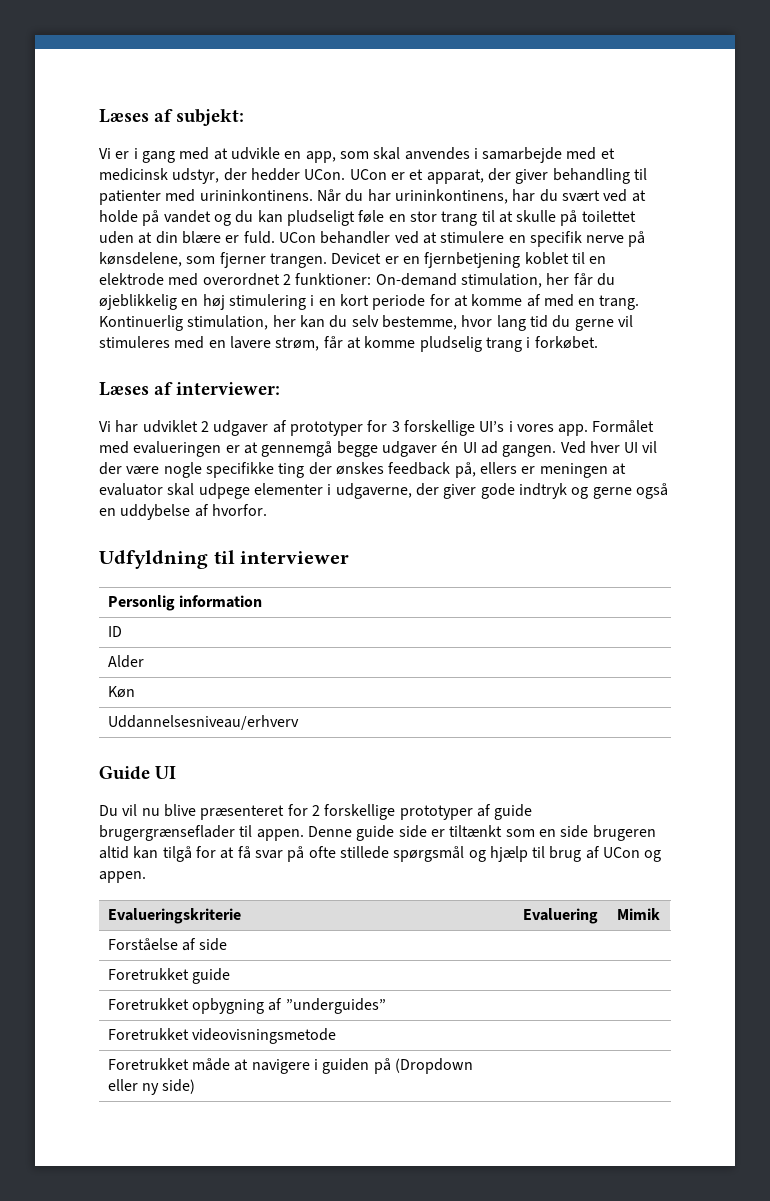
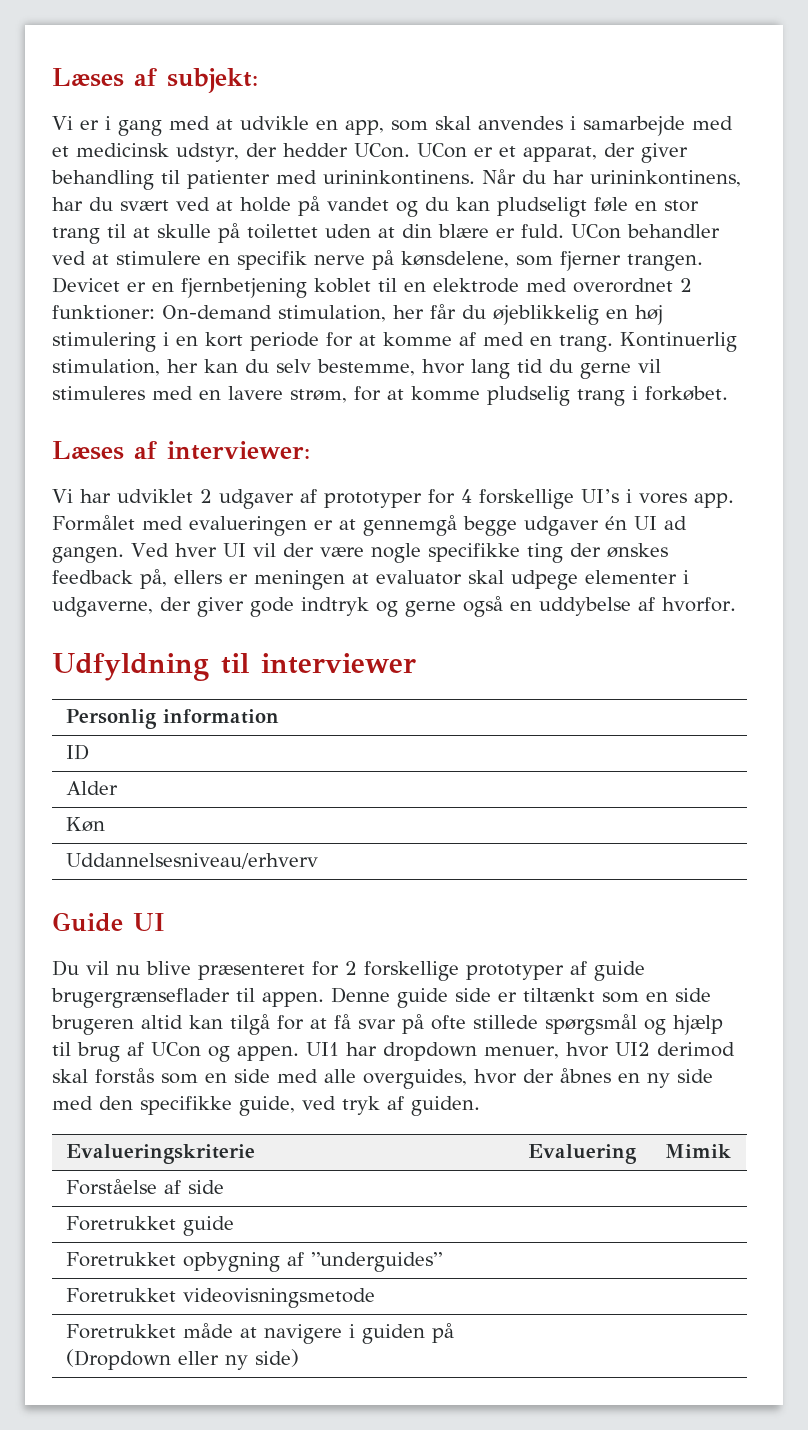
[323,336,343,349] får -> [354,386,381,401] for
[391,421,400,432] 3 -> [460,489,472,503] 4
(146, 877) none -> [306,1042,735,1061] [52,1068,713,1089] [52,1096,480,1116] UI1 har dropdown menuer, hvor UI2 derimod skal forstås som en side med alle overguides, hvor der åbnes en ny side med den specifikke guide, ved tryk af guiden.

